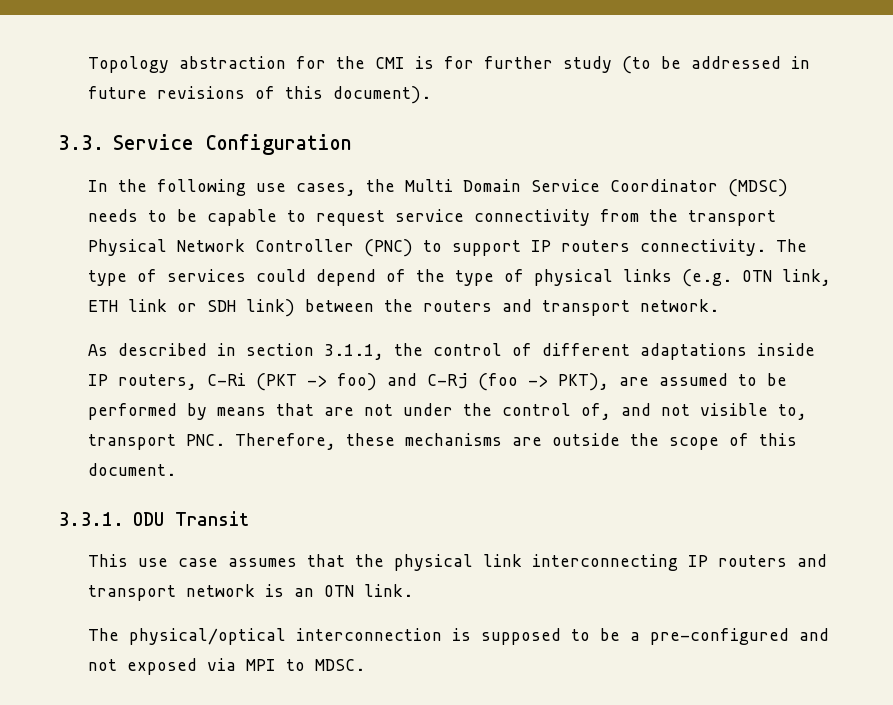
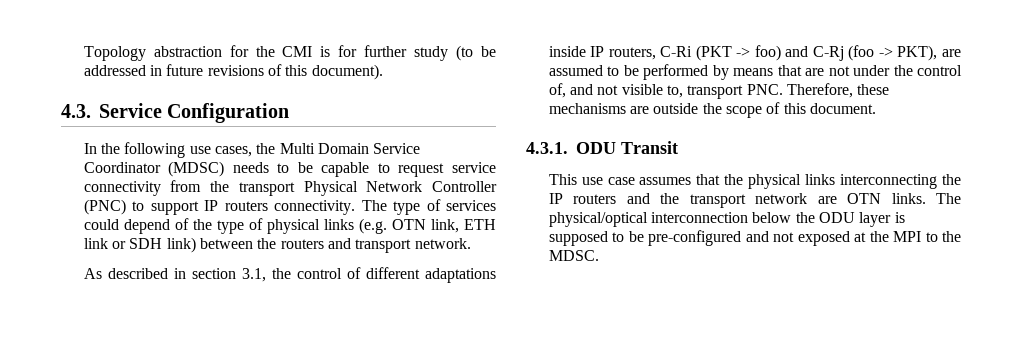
[58,135,104,150] 3.3. -> [61,104,91,118] 4.3.
[323,344,384,360] 3.1.1, -> [241,268,266,282] 3.1,
[58,512,124,526] 3.3.1. -> [526,142,568,154] 4.3.1.
[482,554,678,571] link interconnecting -> [805,174,961,189] links interconnecting the
(827, 560) none -> [660,193,680,204] the
[264,584,413,597] [87,628,442,645] is an OTN link. // The physical/optical interconnection -> [817,193,961,204] [548,212,892,227] are OTN links. The physical/optical interconnection below the ODU layer
[629,632,640,641] a -> (644, 236) none
[206,658,236,671] via -> [854,231,889,242] at the
(305, 665) none -> [942,231,961,242] the

